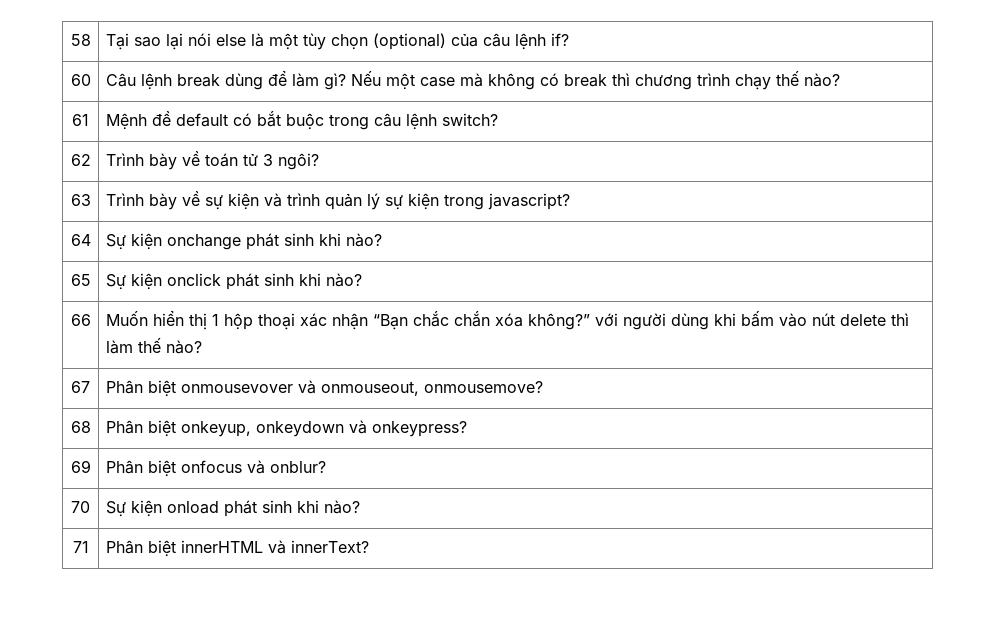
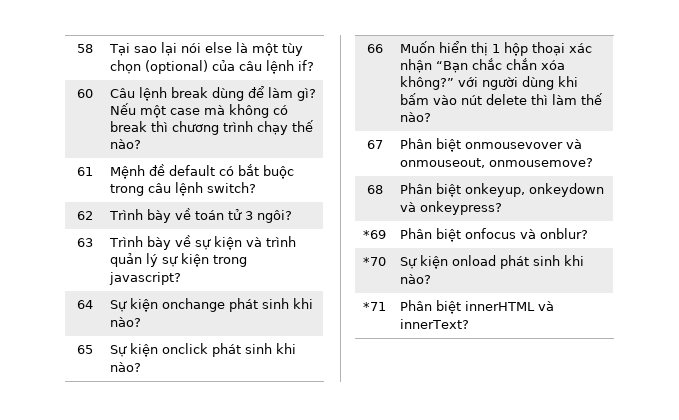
[70,460,91,473] 69 -> [363,230,386,239] *69
[71,501,90,513] 70 -> [363,257,386,266] *70
[72,541,89,553] 71 -> [363,302,386,311] *71

